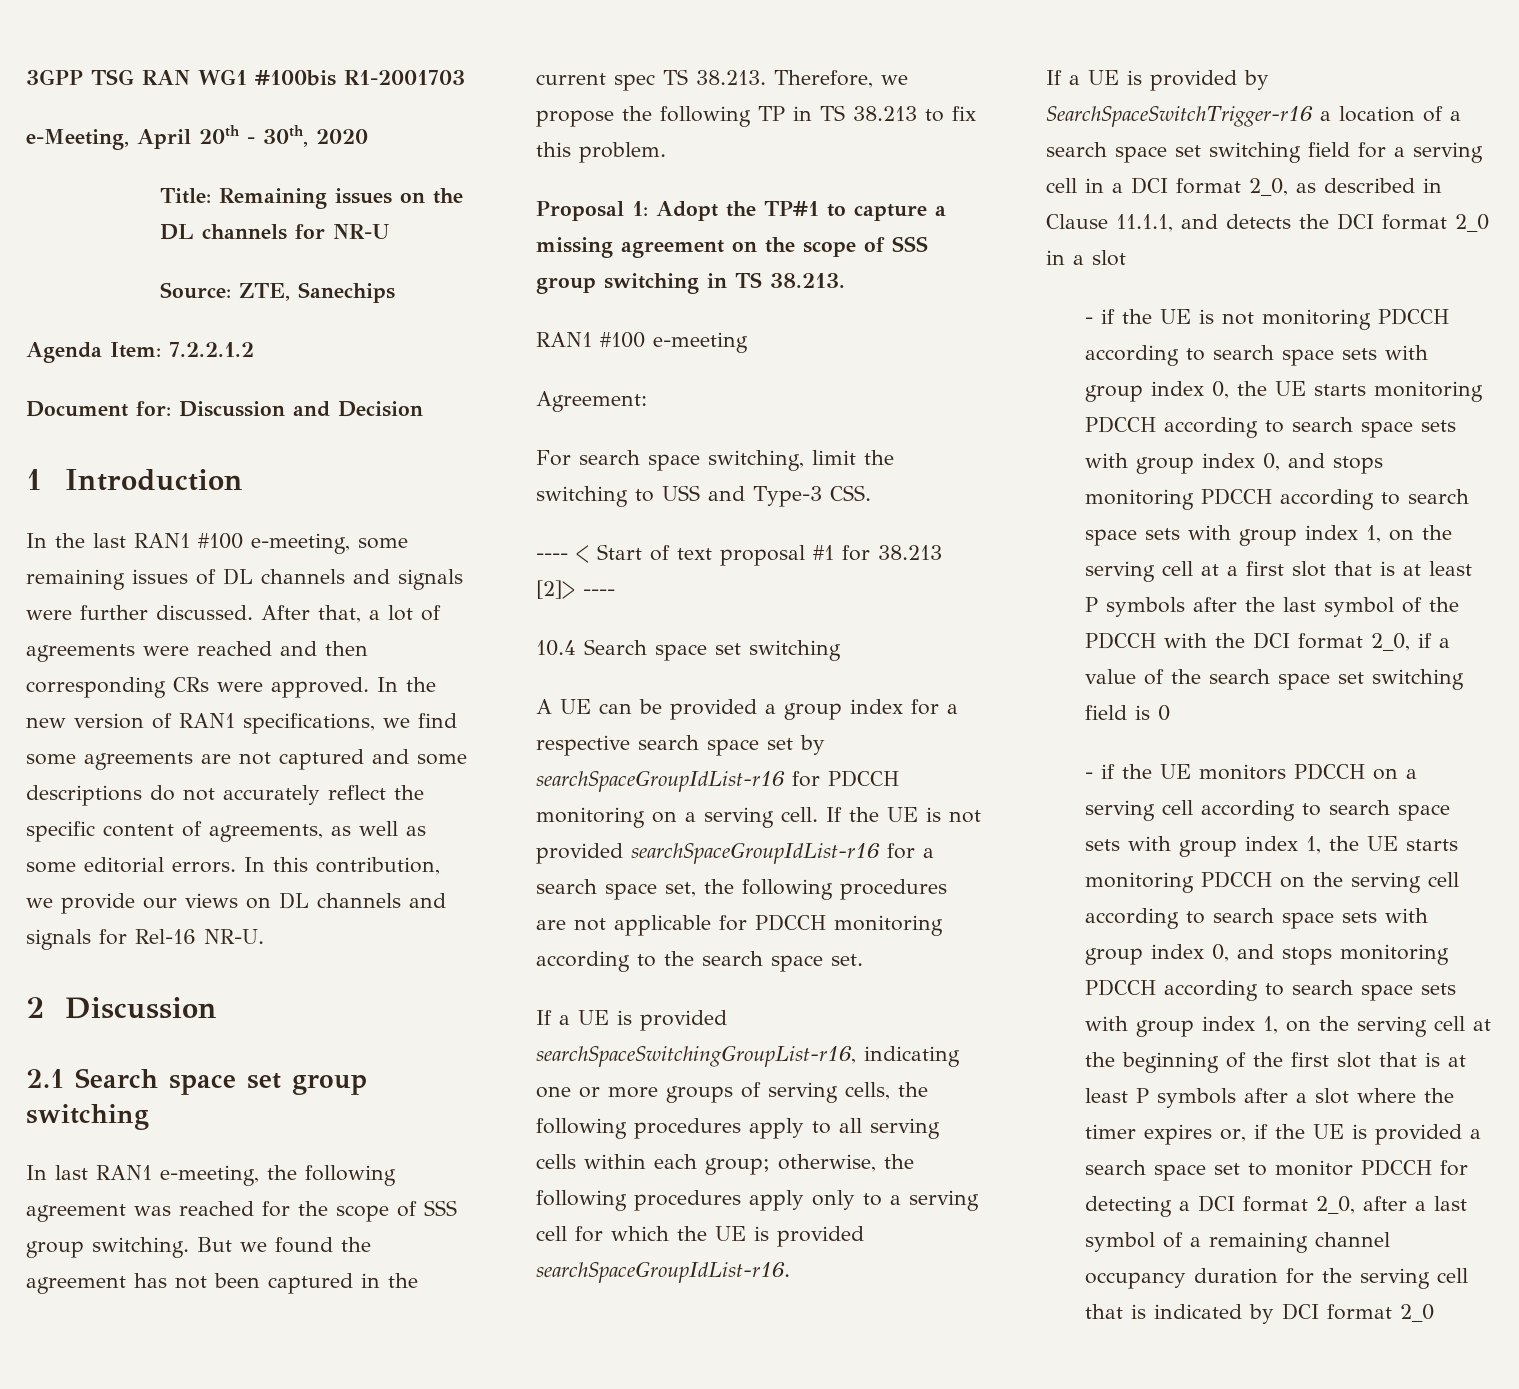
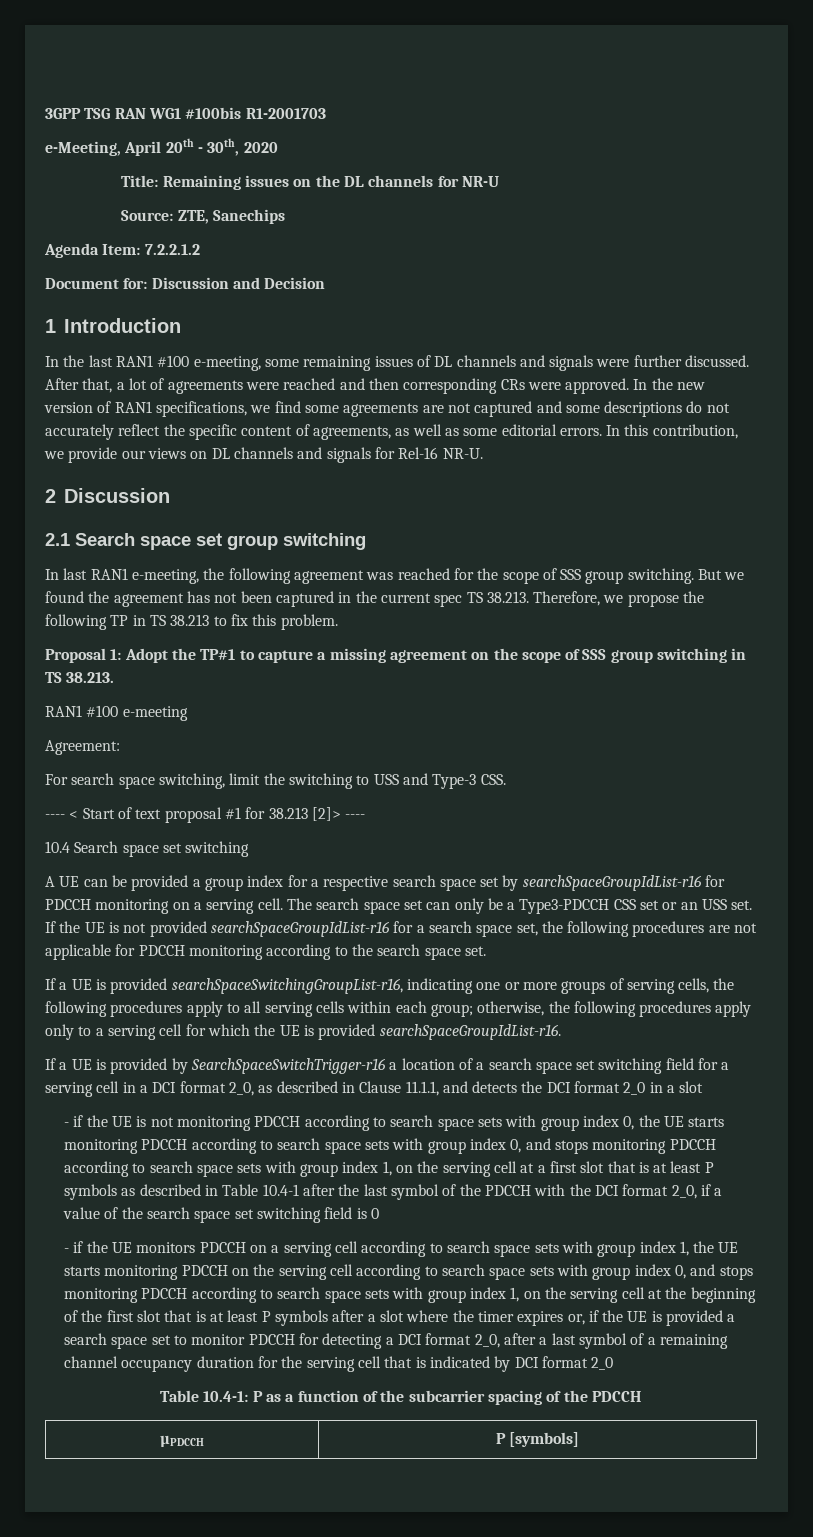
(818, 814) none -> [286,898,753,914] The search space set can only be a Type3-PDCCH CSS set or an USS set.
(1186, 607) none -> [121,1184,299,1196] as described in Table 10.4-1
(1435, 1313) none -> [160,1390,642,1405] [160,1435,204,1447] [495,1432,580,1447] // Table 10.4-1: P as a function of the subcarrier spacing of the PDCCH // µPDCCH | P [symbols]

